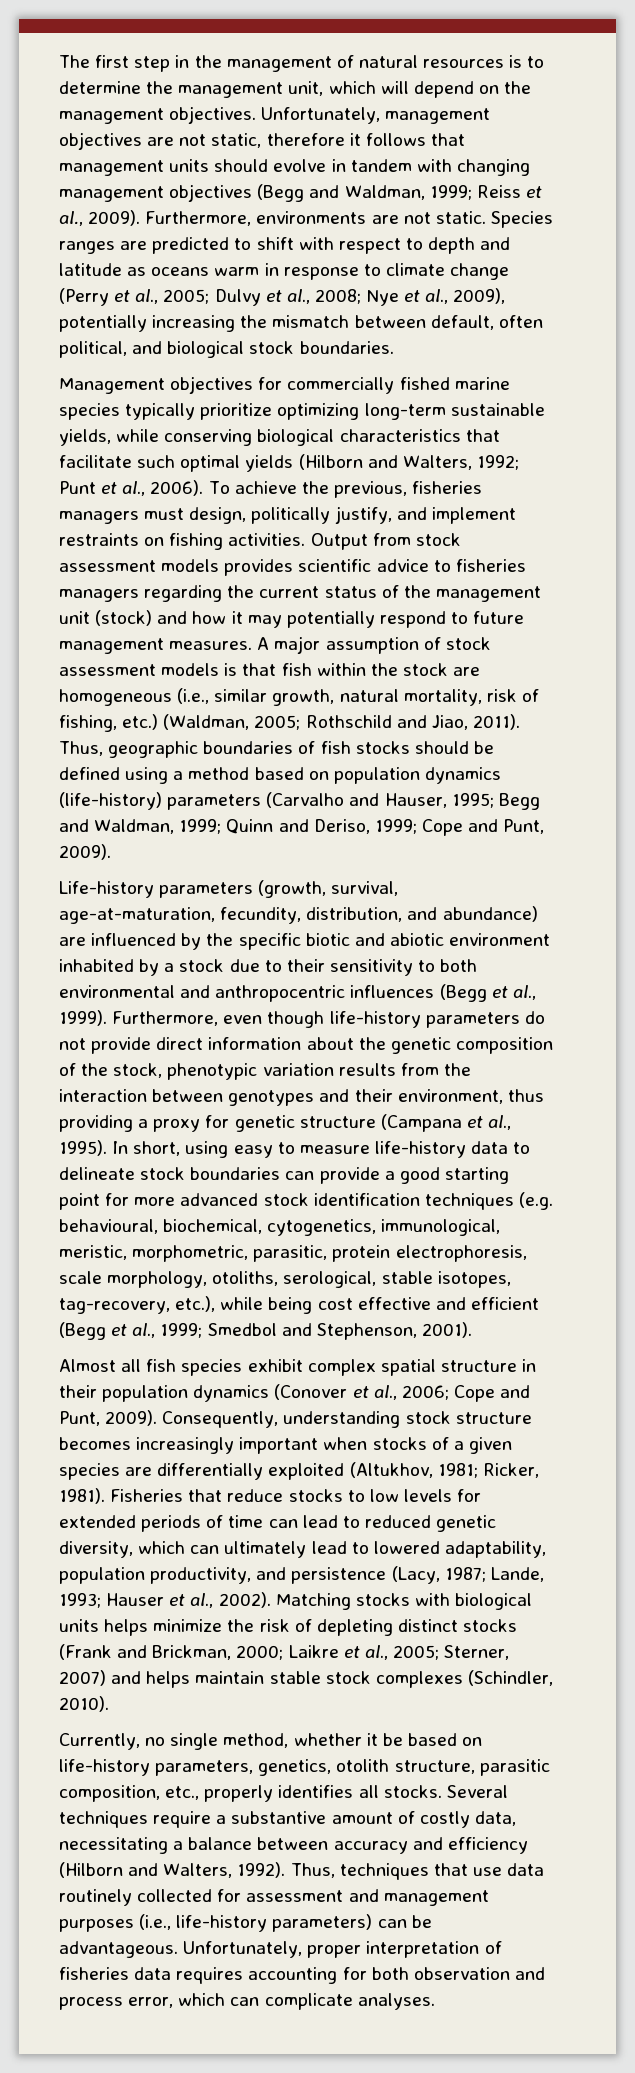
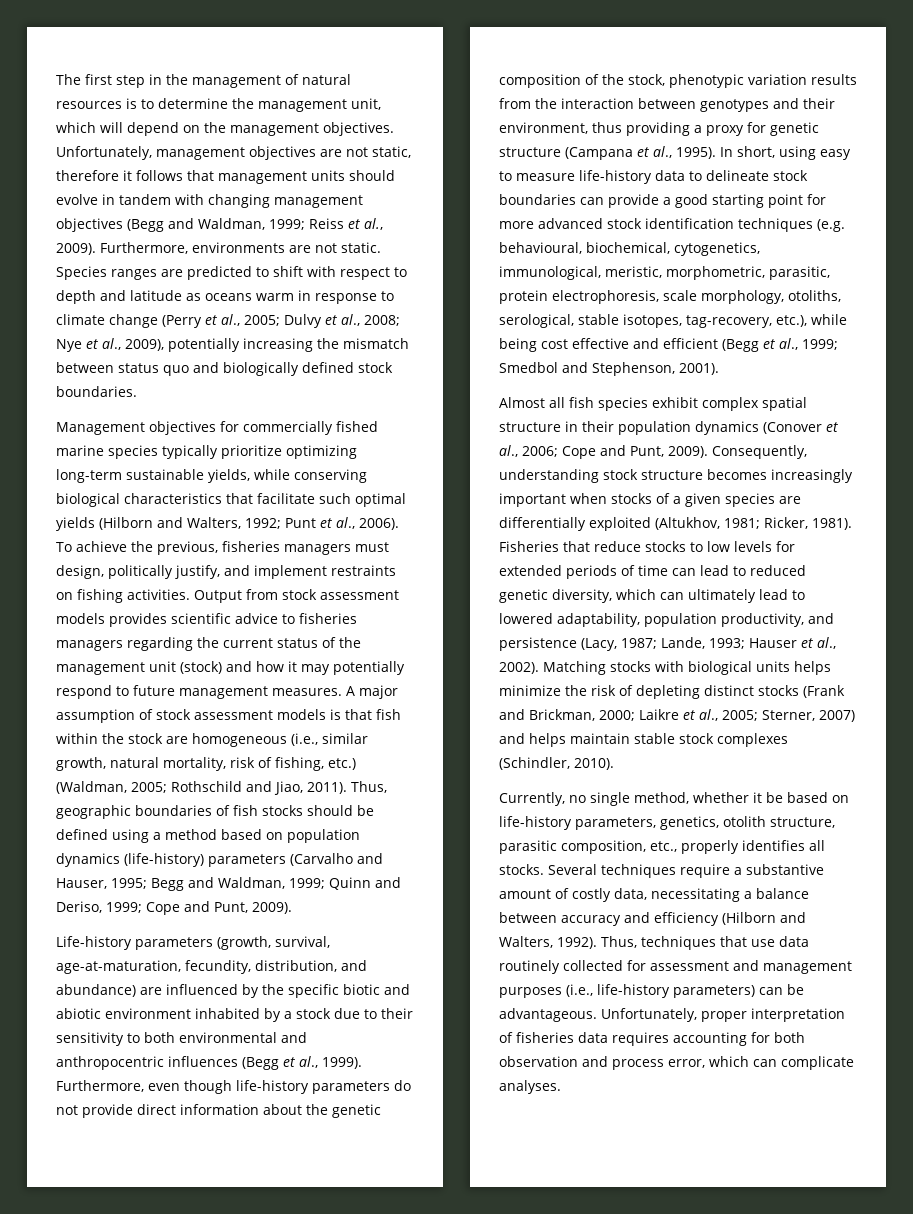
[430,315,543,330] [59,341,245,358] default, often political, and biological -> [118,362,354,376] status quo and biologically defined

